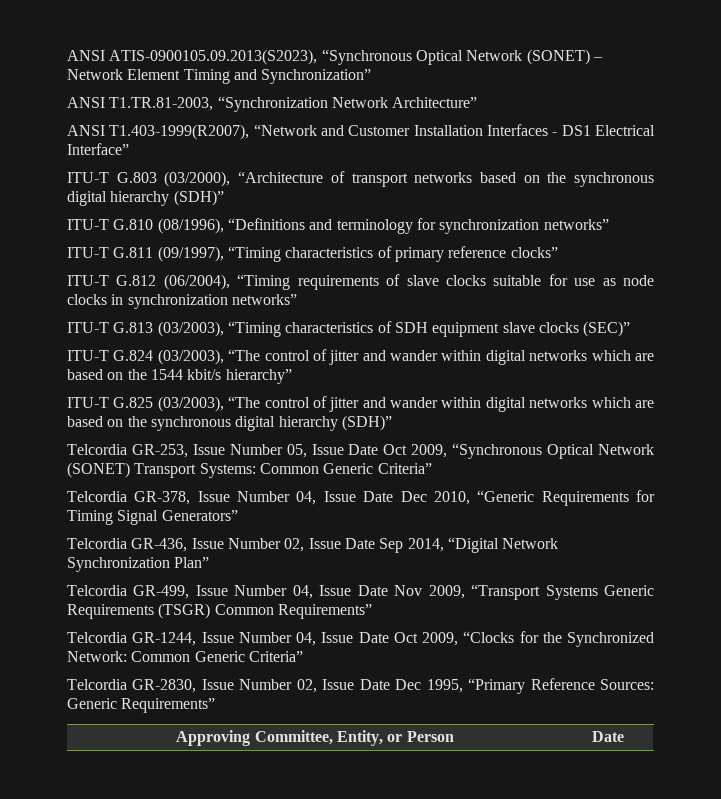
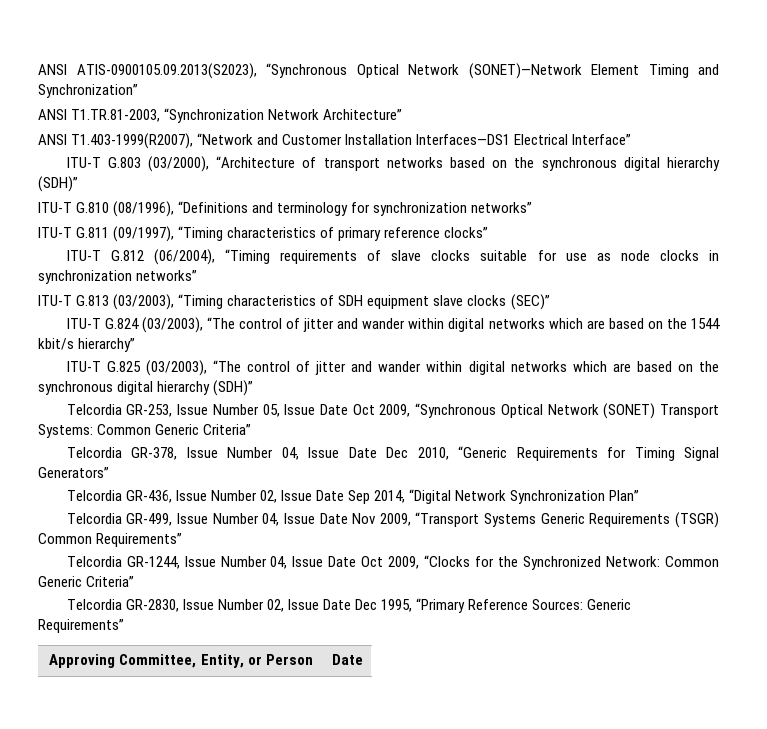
[526,49,603,65] [67,69,123,80] (SONET) – Network -> [468,63,582,79] (SONET)—Network
[486,124,591,136] Interfaces - DS1 -> [416,134,511,145] Interfaces—DS1

